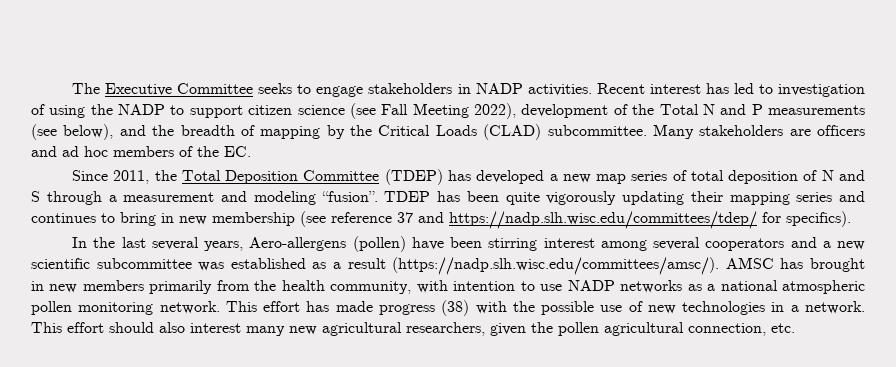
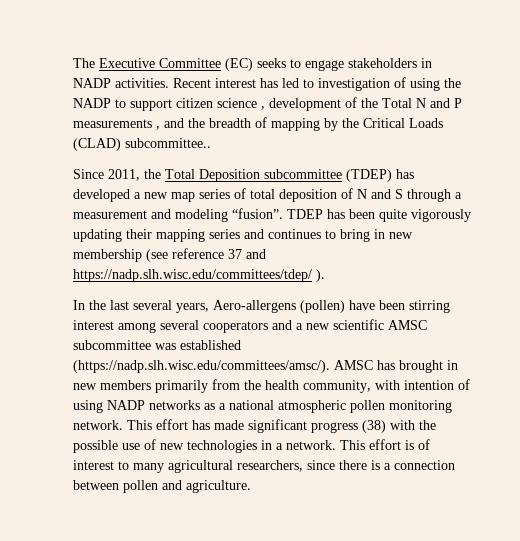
(254, 88) none -> [225,58,253,71] (EC)
[349,103,517,119] (see Fall Meeting 2022), -> [261,106,265,110] ,
[31,124,114,140] (see below), -> [156,126,160,130] ,
[547,124,865,139] [31,146,251,157] subcommittee. Many stakeholders are officers and ad hoc members of the EC. -> [125,138,211,148] subcommittee..
[303,170,380,181] Committee -> [264,169,342,179] subcommittee
[762,211,851,227] for specifics). -> [316,269,325,282] ).
(90, 263) none -> [388,320,427,330] AMSC
[312,258,386,269] as a result -> (241, 345) none
[520,281,563,291] to use -> [458,379,470,390] [73,400,103,413] of using
(373, 306) none -> [248,419,307,433] significant
[109,322,795,336] should also interest many new agricultural researchers, given the pollen agricultural connection, etc. -> [405,439,430,450] [73,460,455,473] [73,480,251,493] is of interest to many agricultural researchers, since there is a connection between pollen and agriculture.

